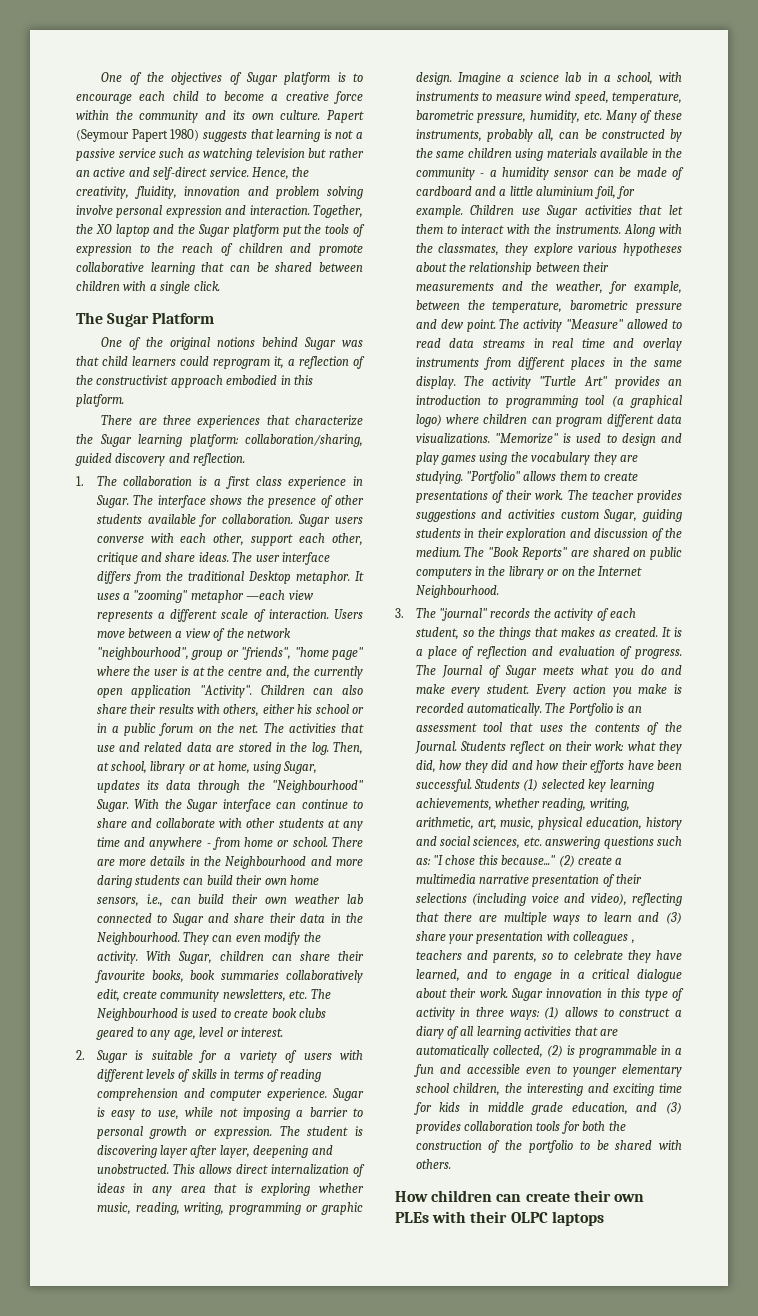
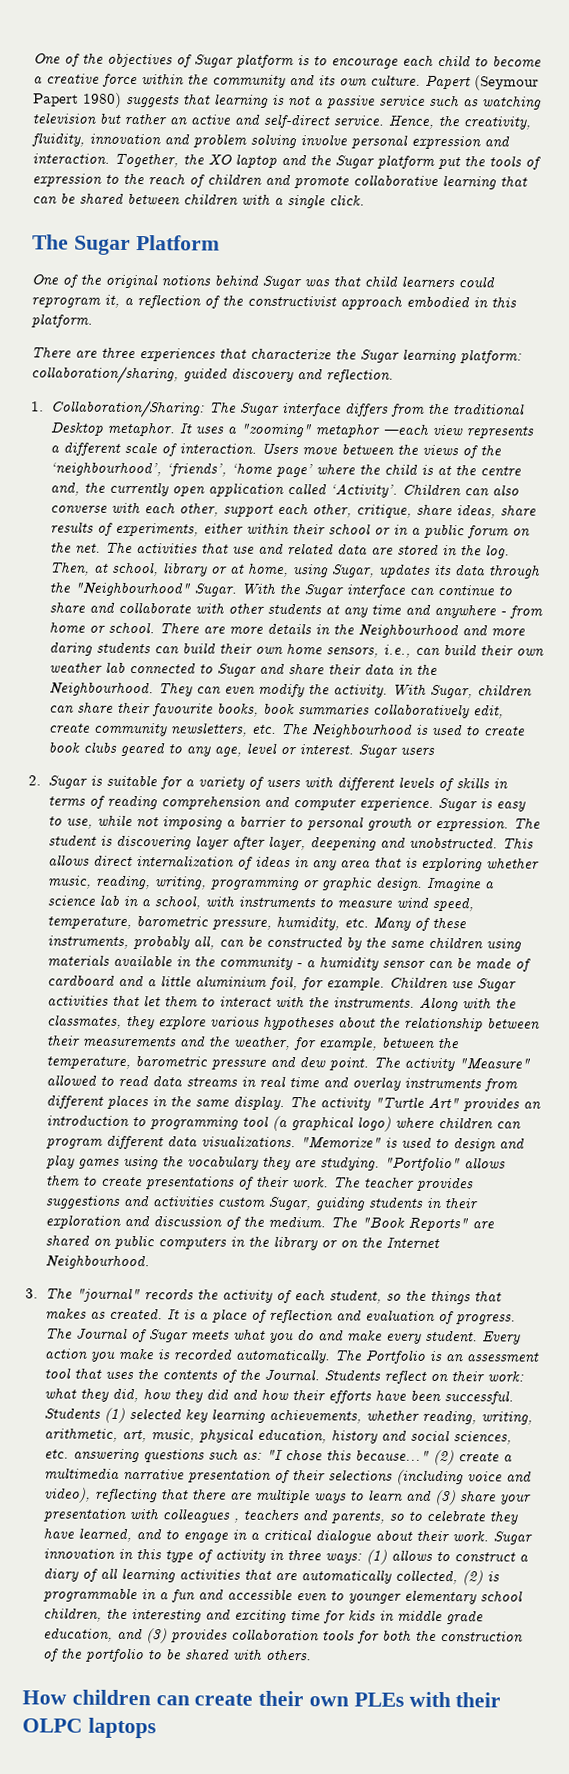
[96,476,364,489] [95,495,364,508] [96,514,363,527] [96,533,363,546] [96,552,280,565] The collaboration is a first class experience in Sugar. The interface shows the presence of other students available for collaboration. Sugar users converse with each other, support each other, critique and share ideas. The user -> [50,399,280,419] Collaboration/Sharing: The Sugar
[175,628,291,641] [96,647,363,660] a view of the network "neighbourhood", group or "friends", "home page" -> [396,443,502,459] [49,461,313,478] the views of the ‘neighbourhood’, ‘friends’, ‘home page’
[154,669,179,676] user -> [383,463,418,475] child
[200,685,253,698] "Activity". -> [286,483,398,498] called ‘Activity’.
[96,704,313,717] share their results with others, either his -> [49,501,537,519] [49,521,326,537] converse with each other, support each other, critique, share ideas, share results of experiments, either within their
(283, 1032) none -> [357,744,435,758] Sugar users

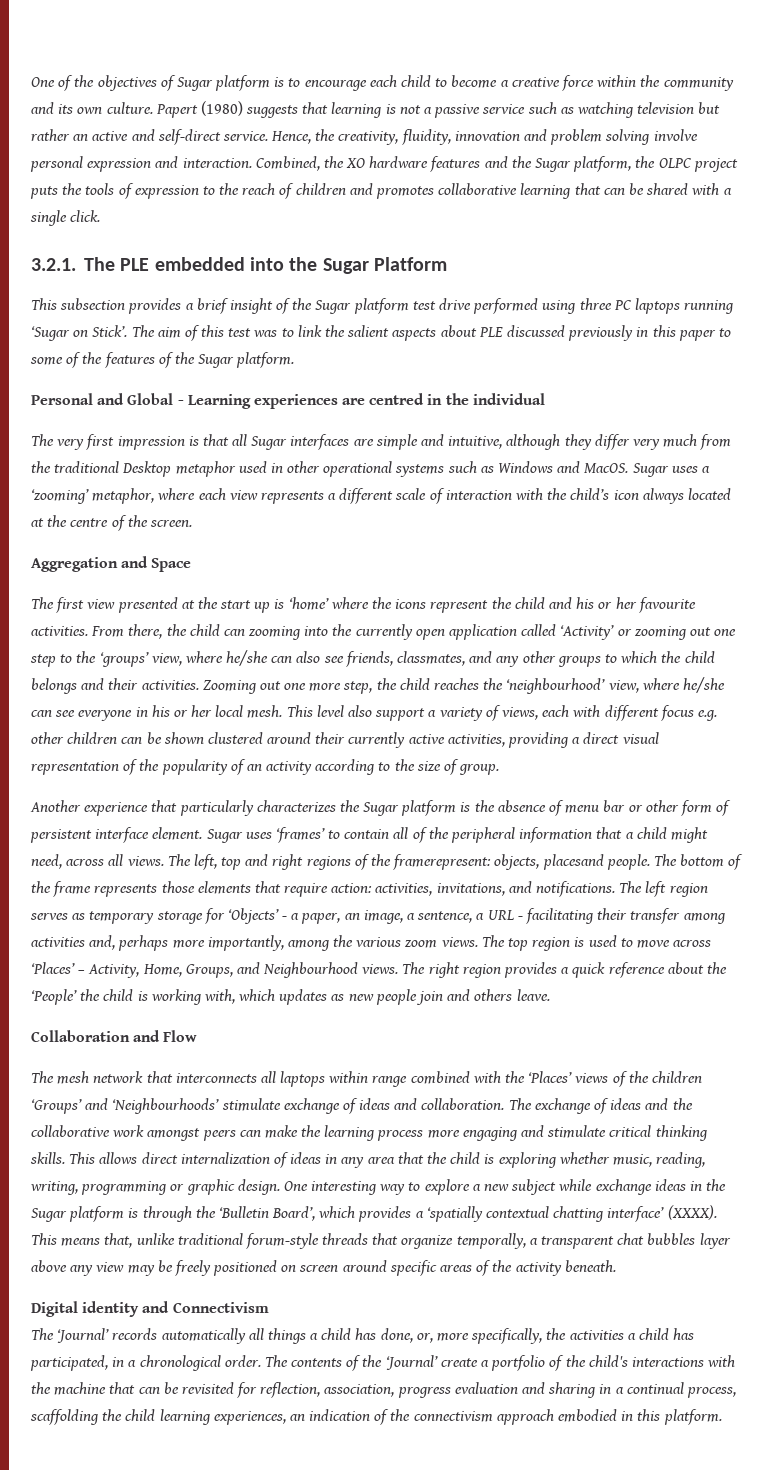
[474,75,539,91] [33,92,122,108] (Seymour Papert 1980) -> [200,101,243,116] (1980)
[114,152,179,168] Together, -> [255,156,320,171] Combined,
[235,153,277,168] laptop -> [369,156,481,172] hardware features
[377,154,461,170] platform put -> [573,156,738,172] [30,186,58,199] platform, the OLPC project puts
[294,176,350,189] promote -> [376,186,435,199] promotes
[127,193,238,206] between children -> (689, 189) none
[32,234,220,255] [31,273,495,290] [31,294,517,310] [31,313,93,328] [31,346,522,364] [31,365,394,385] [31,399,525,419] [49,421,429,438] The Sugar Platform // One of the original notions behind Sugar was that child learners could reprogram it, a reflection of the constructivist approach embodied in this platform. // There are three experiences that characterize the Sugar learning platform: collaboration/sharing, guided discovery and reflection. // 1. Collaboration/Sharing: The Sugar interface differs from the traditional Desktop metaphor. It uses a "zooming" metaphor —each -> [31,257,448,274] [31,298,735,314] [31,325,731,341] [30,352,295,368] [31,393,545,409] [31,434,732,450] [31,461,710,477] [31,488,226,504] 3.2.1. The PLE embedded into the Sugar Platform // This subsection provides a brief insight of the Sugar platform test drive performed using three PC laptops running ‘Sugar on Stick’. The aim of this test was to link the salient aspects about PLE discussed previously in this paper to some of the features of the Sugar platform. // Personal and Global - Learning experiences are centred in the individual // The very first impression is that all Sugar interfaces are simple and intuitive, although they differ very much from the traditional Desktop metaphor used in other operational systems such as Windows and MacOS. Sugar uses a ‘zooming’ metaphor, where each
[178,443,502,459] [49,461,522,478] [49,481,80,496] interaction. Users move between the views of the ‘neighbourhood’, ‘friends’, ‘home page’ where the child is at the centre and, -> [445,488,731,504] [31,515,192,531] [31,556,192,572] [31,597,696,613] [31,624,329,640] interaction with the child’s icon always located at the centre of the screen. // Aggregation and Space // The first view presented at the start up is ‘home’ where the icons represent the child and his or her favourite activities. From there, the child can zooming into
[329,483,519,498] [49,501,537,519] [49,521,530,539] [49,541,510,559] [49,561,541,579] [48,581,512,598] [48,601,543,619] [48,621,526,639] [48,641,544,658] [48,661,438,677] [48,681,532,699] [48,701,504,719] [47,722,526,738] [47,741,435,758] [28,774,508,792] [47,794,526,812] [47,814,541,832] [47,834,498,851] ‘Activity’. Children can also converse with each other, support each other, critique, share ideas, share results of experiments, either within their school or in a public forum on the net. The activities that use and related data are stored in the log. Then, at school, library or at home, using Sugar, updates its data through the "Neighbourhood" Sugar. With the Sugar interface can continue to share and collaborate with other students at any time and anywhere - from home or school. There are more details in the Neighbourhood and more daring students can build their own home sensors, i.e., can build their own weather lab connected to Sugar and share their data in the Neighbourhood. They can even modify the activity. With Sugar, children can share their favourite books, book summaries collaboratively edit, create community newsletters, etc. The Neighbourhood is used to create book clubs geared to any age, level or interest. Sugar users // 2. Sugar is suitable for a variety of users with different levels of skills in terms of reading comprehension and computer experience. Sugar is easy to use, while not imposing a barrier to personal growth or expression. The student is discovering layer after layer, deepening and unobstructed. -> [560,625,737,640] [30,650,715,667] [31,677,725,694] [31,705,717,721] [31,732,659,748] [31,759,500,775] [30,800,732,816] [30,827,708,843] [31,854,744,870] [31,881,708,897] [30,908,726,924] [31,935,712,951] [31,962,727,978] [31,989,550,1005] [31,1030,198,1042] [31,1071,702,1087] [31,1098,693,1114] [31,1125,708,1141] [30,1152,65,1164] ‘Activity’ or zooming out one step to the ‘groups’ view, where he/she can also see friends, classmates, and any other groups to which the child belongs and their activities. Zooming out one more step, the child reaches the ‘neighbourhood’ view, where he/she can see everyone in his or her local mesh. This level also support a variety of views, each with different focus e.g. other children can be shown clustered around their currently active activities, providing a direct visual representation of the popularity of an activity according to the size of group. // Another experience that particularly characterizes the Sugar platform is the absence of menu bar or other form of persistent interface element. Sugar uses ‘frames’ to contain all of the peripheral information that a child might need, across all views. The left, top and right regions of the framerepresent: objects, placesand people. The bottom of the frame represents those elements that require action: activities, invitations, and notifications. The left region serves as temporary storage for ‘Objects’ - a paper, an image, a sentence, a URL - facilitating their transfer among activities and, perhaps more importantly, among the various zoom views. The top region is used to move across ‘Places’ – Activity, Home, Groups, and Neighbourhood views. The right region provides a quick reference about the ‘People’ the child is working with, which updates as new people join and others leave. // Collaboration and Flow // The mesh network that interconnects all laptops within range combined with the ‘Places’ views of the children ‘Groups’ and ‘Neighbourhoods’ stimulate exchange of ideas and collaboration. The exchange of ideas and the collaborative work amongst peers can make the learning process more engaging and stimulate critical thinking skills.
(402, 862) none -> [427,1152,481,1164] the child
[425,877,495,892] [46,894,474,912] [46,915,467,931] [46,935,522,952] [46,954,531,972] [46,974,517,992] [46,994,517,1012] [46,1014,540,1032] [45,1034,460,1051] [45,1055,531,1072] [45,1074,518,1092] [45,1094,541,1112] [45,1114,521,1132] [45,1134,525,1152] [45,1154,506,1172] [45,1174,474,1192] [44,1194,479,1211] [44,1214,495,1232] [44,1234,440,1251] [44,1254,150,1270] [25,1287,502,1305] [44,1307,516,1325] [44,1327,521,1345] [43,1347,539,1364] [43,1367,524,1384] [43,1387,514,1405] [43,1407,533,1425] [43,1427,512,1445] [43,1448,513,1466] [43,1467,532,1486] [43,1487,532,1506] [42,1508,518,1525] [42,1527,533,1545] [42,1548,529,1565] [42,1567,500,1586] [42,1587,523,1605] [42,1607,484,1625] [42,1627,523,1644] [41,1647,312,1663] [22,1689,502,1708] [22,1717,156,1739] Imagine a science lab in a school, with instruments to measure wind speed, temperature, barometric pressure, humidity, etc. Many of these instruments, probably all, can be constructed by the same children using materials available in the community - a humidity sensor can be made of cardboard and a little aluminium foil, for example. Children use Sugar activities that let them to interact with the instruments. Along with the classmates, they explore various hypotheses about the relationship between their measurements and the weather, for example, between the temperature, barometric pressure and dew point. The activity "Measure" allowed to read data streams in real time and overlay instruments from different places in the same display. The activity "Turtle Art" provides an introduction to programming tool (a graphical logo) where children can program different data visualizations. "Memorize" is used to design and play games using the vocabulary they are studying. "Portfolio" allows them to create presentations of their work. The teacher provides suggestions and activities custom Sugar, guiding students in their exploration and discussion of the medium. The "Book Reports" are shared on public computers in the library or on the Internet Neighbourhood. // 3. The "journal" records the activity of each student, so the things that makes as created. It is a place of reflection and evaluation of progress. The Journal of Sugar meets what you do and make every student. Every action you make is recorded automatically. The Portfolio is an assessment tool that uses the contents of the Journal. Students reflect on their work: what they did, how they did and how their efforts have been successful. Students (1) selected key learning achievements, whether reading, writing, arithmetic, art, music, physical education, history and social sciences, etc. answering questions such as: "I chose this because..." (2) create a multimedia narrative presentation of their selections (including voice and video), reflecting that there are multiple ways to learn and (3) share your presentation with colleagues , teachers and parents, so to celebrate they have learned, and to engage in a critical dialogue about their work. Sugar innovation in this type of activity in three ways: (1) allows to construct a diary of all learning activities that are automatically collected, (2) is programmable in a fun and accessible even to younger elementary school children, the interesting and exciting time for kids in middle grade education, and (3) provides collaboration tools for both the construction of the portfolio to be shared with others. // How children can create their own PLEs with their OLPC laptops -> [283,1179,727,1195] [31,1205,717,1222] [31,1233,731,1249] [31,1260,616,1276] [31,1301,269,1317] [31,1328,695,1344] [30,1355,736,1371] [31,1382,736,1398] [30,1409,722,1425] One interesting way to explore a new subject while exchange ideas in the Sugar platform is through the ‘Bulletin Board’, which provides a ‘spatially contextual chatting interface’ (XXXX). This means that, unlike traditional forum-style threads that organize temporally, a transparent chat bubbles layer above any view may be freely positioned on screen around specific areas of the activity beneath. // Digital identity and Connectivism // The ‘Journal’ records automatically all things a child has done, or, more specifically, the activities a child has participated, in a chronological order. The contents of the ‘Journal’ create a portfolio of the child's interactions with the machine that can be revisited for reflection, association, progress evaluation and sharing in a continual process, scaffolding the child learning experiences, an indication of the connectivism approach embodied in this platform.

